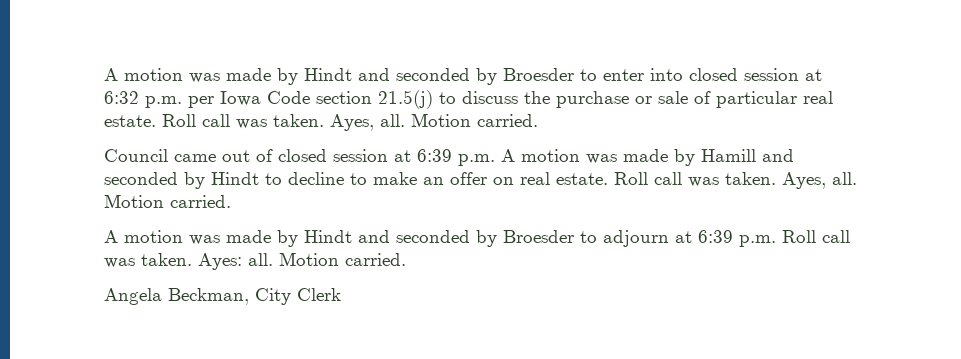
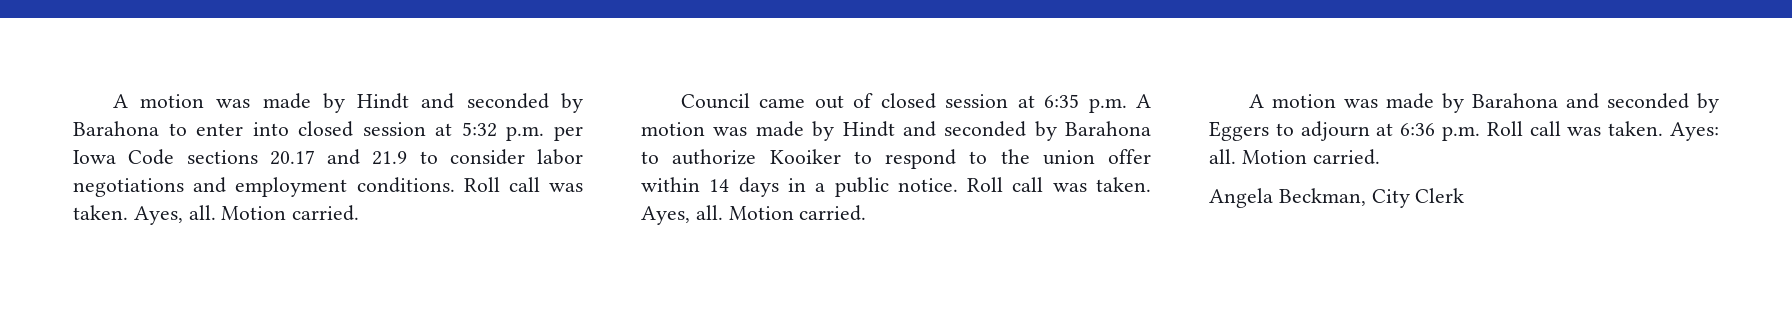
[104,68,574,85] A motion was made by Hindt and seconded by Broesder -> [112,93,583,113] [73,121,159,136] A motion was made by Hindt and seconded by Barahona
[104,91,139,104] 6:32 -> [461,122,497,137] 5:32
[316,90,833,109] [104,115,156,127] section 21.5(j) to discuss the purchase or sale of particular real estate. -> [186,149,583,165] [73,177,455,197] sections 20.17 and 21.9 to consider labor negotiations and employment conditions.
[417,149,452,162] 6:39 -> [1044,94,1080,108] 6:35
[701,149,794,162] [104,172,608,189] Hamill and seconded by Hindt to decline to make an offer on real estate. -> [842,121,1151,141] [641,149,1151,169] [641,177,958,197] Hindt and seconded by Barahona to authorize Kooiker to respond to the union offer within 14 days in a public notice.
[304,230,574,247] Hindt and seconded by Broesder -> [1471,93,1719,113] [1209,121,1269,141] Barahona and seconded by Eggers
[698,230,733,243] 6:39 -> [1400,123,1436,136] 6:36

